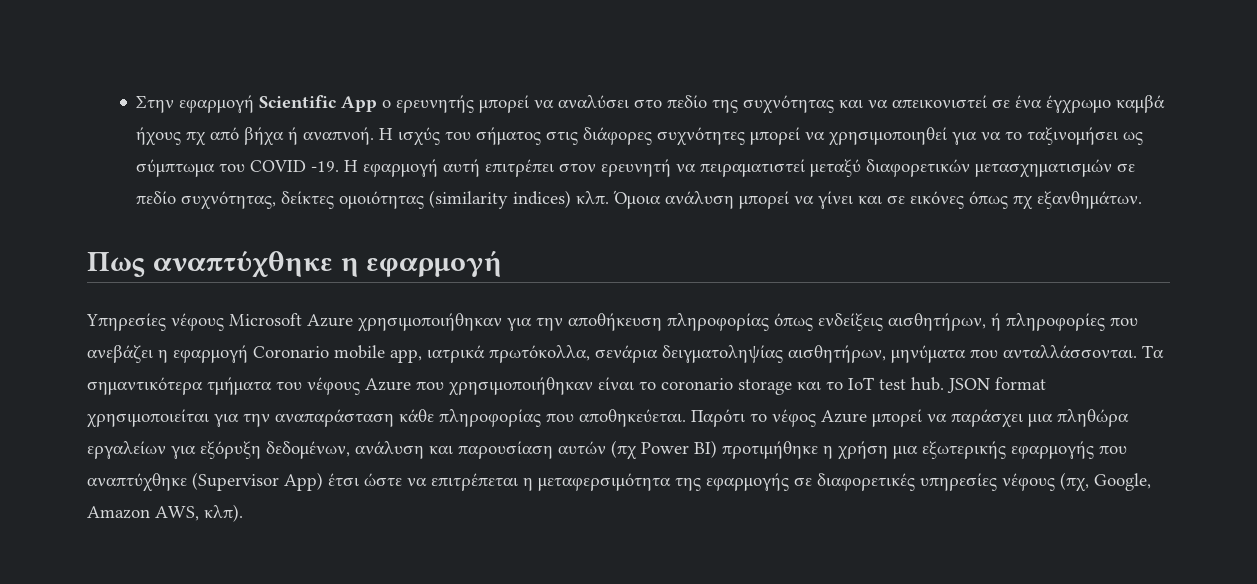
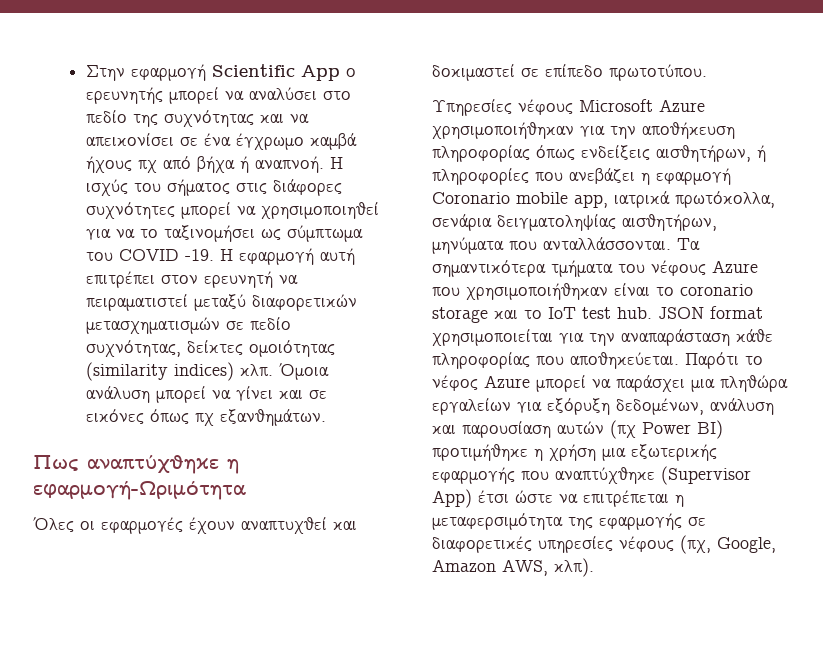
[892,95,989,109] απεικονιστεί -> [86,133,175,147] απεικονίσει
[366,250,503,277] εφαρμογή -> [33,481,246,500] [33,517,357,534] [432,64,707,81] εφαρμογή-Ωριμότητα // Όλες οι εφαρμογές έχουν αναπτυχθεί και δοκιμαστεί σε επίπεδο πρωτοτύπου.

